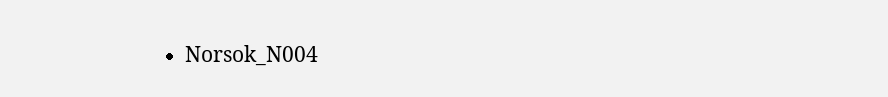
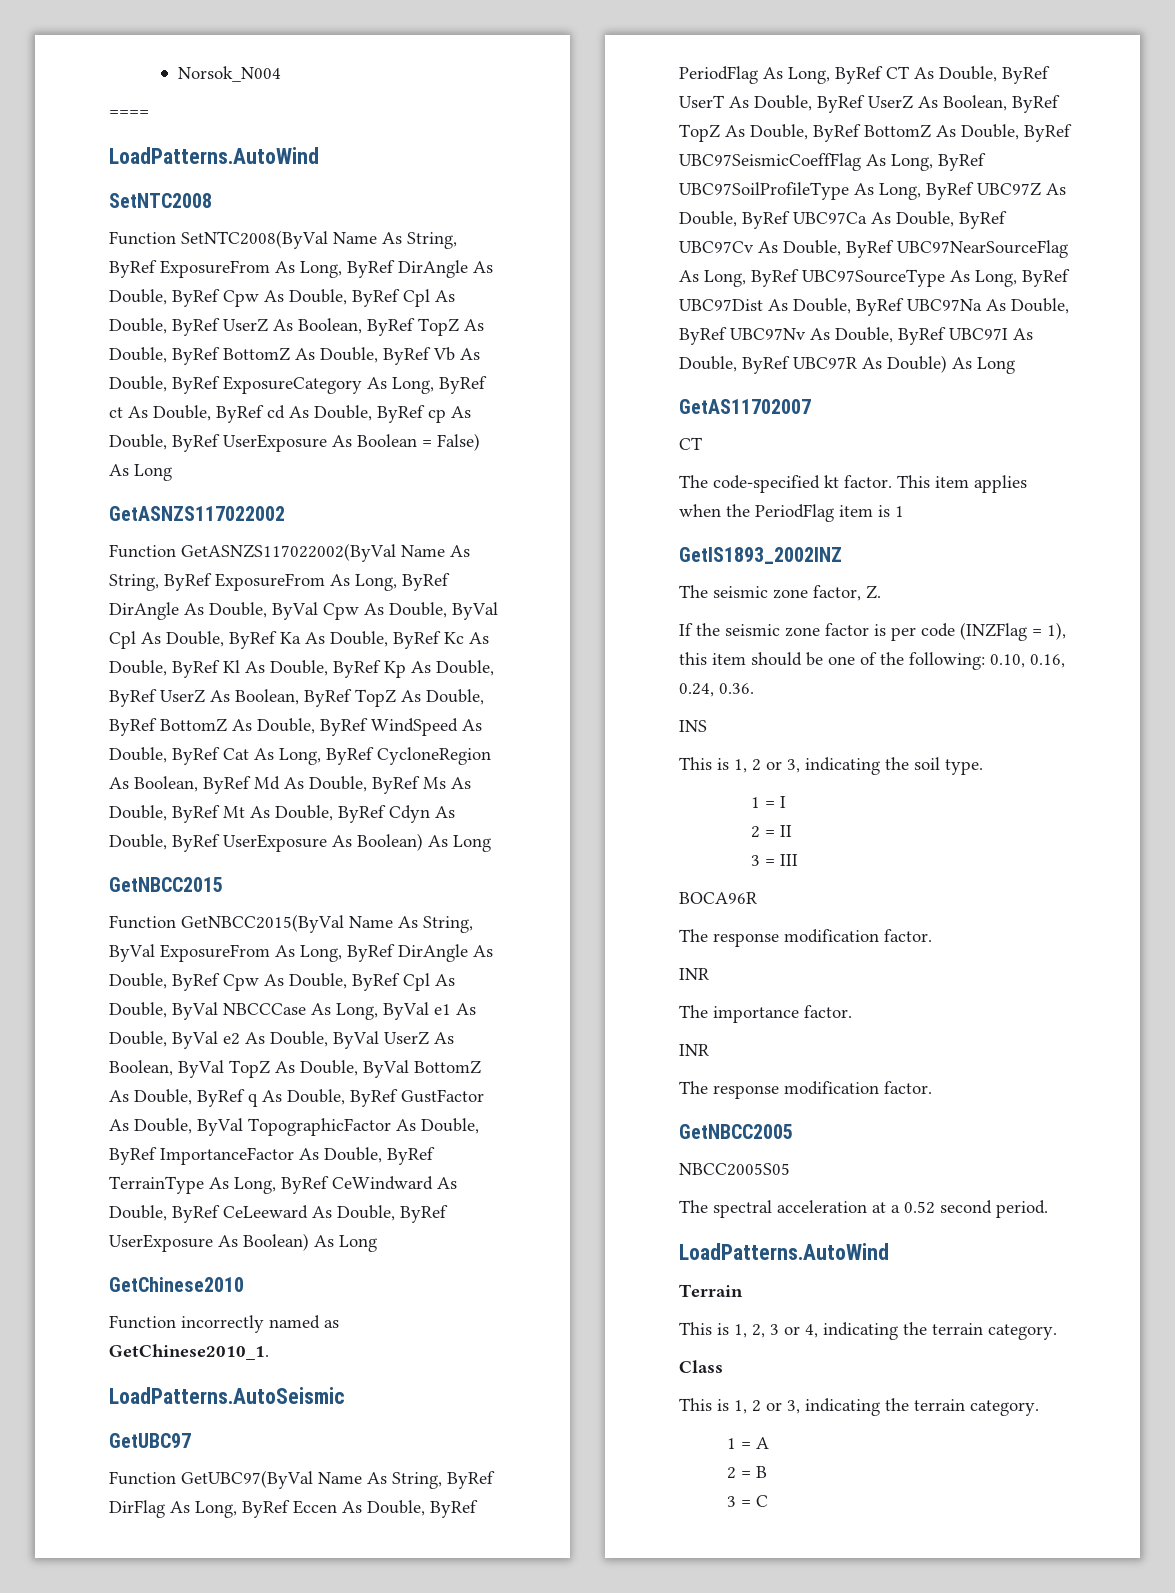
(319, 55) none -> [109,110,149,117] [109,147,319,164] [109,193,212,208] [109,230,457,249] [109,260,493,278] [109,289,455,307] [109,318,484,336] [109,347,480,365] [109,376,487,394] [109,405,471,423] [109,433,480,452] [109,464,172,481] [109,506,285,521] [109,543,470,562] [109,573,450,591] [109,602,498,620] [109,631,489,649] [109,660,494,678] [109,689,484,707] [109,718,482,736] [109,747,491,765] [109,776,471,794] [109,805,455,823] [109,833,491,852] [109,877,223,892] [109,914,473,933] [109,944,493,962] [109,973,455,991] [109,1002,476,1020] [109,1031,454,1049] [109,1060,481,1078] [109,1089,484,1107] [109,1118,479,1136] [109,1147,435,1165] [109,1176,457,1194] [109,1205,448,1223] [109,1233,377,1252] [109,1277,244,1292] [109,1315,339,1333] [109,1344,269,1360] [109,1387,345,1404] [109,1433,191,1448] [109,1470,495,1489] [109,1500,478,1518] [679,66,1050,84] [679,95,1060,113] [679,124,1072,142] [679,153,986,171] [679,182,1066,200] [679,211,1007,229] [679,240,1068,258] [679,269,1070,287] [679,298,1069,316] [679,327,1033,345] [679,355,1015,374] [679,399,811,414] [679,437,702,450] [679,475,1027,493] [679,504,904,522] [679,547,842,564] [679,585,881,601] [679,622,1066,641] [679,652,1065,670] [679,683,754,697] [679,720,707,732] [679,757,983,775] [751,796,787,808] [751,825,793,838] [751,854,799,866] [679,892,757,904] [679,929,932,947] [679,968,709,980] [679,1005,852,1023] [679,1044,709,1056] [679,1081,932,1099] [679,1124,793,1139] [679,1163,790,1176] [679,1200,1048,1218] [679,1243,889,1260] [679,1284,743,1297] [679,1322,1057,1340] [679,1360,723,1373] [679,1398,1039,1416] [727,1437,770,1449] [727,1466,768,1479] [727,1495,769,1507] // ==== // LoadPatterns.AutoWind // SetNTC2008 // Function SetNTC2008(ByVal Name As String, ByRef ExposureFrom As Long, ByRef DirAngle As Double, ByRef Cpw As Double, ByRef Cpl As Double, ByRef UserZ As Boolean, ByRef TopZ As Double, ByRef BottomZ As Double, ByRef Vb As Double, ByRef ExposureCategory As Long, ByRef ct As Double, ByRef cd As Double, ByRef cp As Double, ByRef UserExposure As Boolean = False) As Long // GetASNZS117022002 // Function GetASNZS117022002(ByVal Name As String, ByRef ExposureFrom As Long, ByRef DirAngle As Double, ByVal Cpw As Double, ByVal Cpl As Double, ByRef Ka As Double, ByRef Kc As Double, ByRef Kl As Double, ByRef Kp As Double, ByRef UserZ As Boolean, ByRef TopZ As Double, ByRef BottomZ As Double, ByRef WindSpeed As Double, ByRef Cat As Long, ByRef CycloneRegion As Boolean, ByRef Md As Double, ByRef Ms As Double, ByRef Mt As Double, ByRef Cdyn As Double, ByRef UserExposure As Boolean) As Long // GetNBCC2015 // Function GetNBCC2015(ByVal Name As String, ByVal ExposureFrom As Long, ByRef DirAngle As Double, ByRef Cpw As Double, ByRef Cpl As Double, ByVal NBCCCase As Long, ByVal e1 As Double, ByVal e2 As Double, ByVal UserZ As Boolean, ByVal TopZ As Double, ByVal BottomZ As Double, ByRef q As Double, ByRef GustFactor As Double, ByVal TopographicFactor As Double, ByRef ImportanceFactor As Double, ByRef TerrainType As Long, ByRef CeWindward As Double, ByRef CeLeeward As Double, ByRef UserExposure As Boolean) As Long // GetChinese2010 // Function incorrectly named as GetChinese2010_1. // LoadPatterns.AutoSeismic // GetUBC97 // Function GetUBC97(ByVal Name As String, ByRef DirFlag As Long, ByRef Eccen As Double, ByRef PeriodFlag As Long, ByRef CT As Double, ByRef UserT As Double, ByRef UserZ As Boolean, ByRef TopZ As Double, ByRef BottomZ As Double, ByRef UBC97SeismicCoeffFlag As Long, ByRef UBC97SoilProfileType As Long, ByRef UBC97Z As Double, ByRef UBC97Ca As Double, ByRef UBC97Cv As Double, ByRef UBC97NearSourceFlag As Long, ByRef UBC97SourceType As Long, ByRef UBC97Dist As Double, ByRef UBC97Na As Double, ByRef UBC97Nv As Double, ByRef UBC97I As Double, ByRef UBC97R As Double) As Long // GetAS11702007 // CT // The code-specified kt factor. This item applies when the PeriodFlag item is 1 // GetIS1893_2002INZ // The seismic zone factor, Z. // If the seismic zone factor is per code (INZFlag = 1), this item should be one of the following: 0.10, 0.16, 0.24, 0.36. // INS // This is 1, 2 or 3, indicating the soil type. // 1 = I // 2 = II // 3 = III // BOCA96R // The response modification factor. // INR // The importance factor. // INR // The response modification factor. // GetNBCC2005 // NBCC2005S05 // The spectral acceleration at a 0.52 second period. // LoadPatterns.AutoWind // Terrain // This is 1, 2, 3 or 4, indicating the terrain category. // Class // This is 1, 2 or 3, indicating the terrain category. // 1 = A // 2 = B // 3 = C

